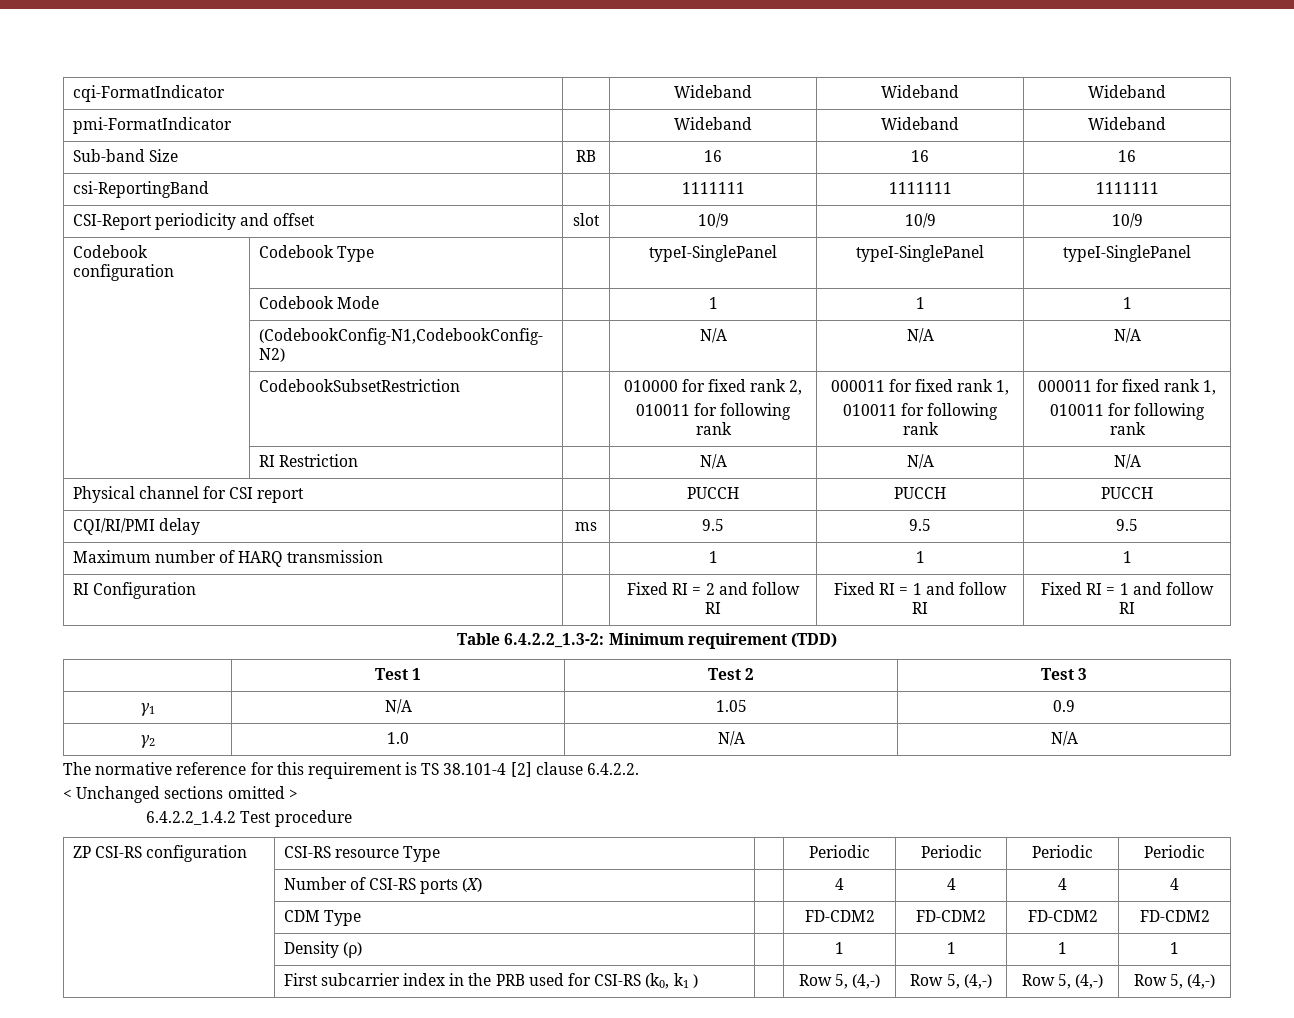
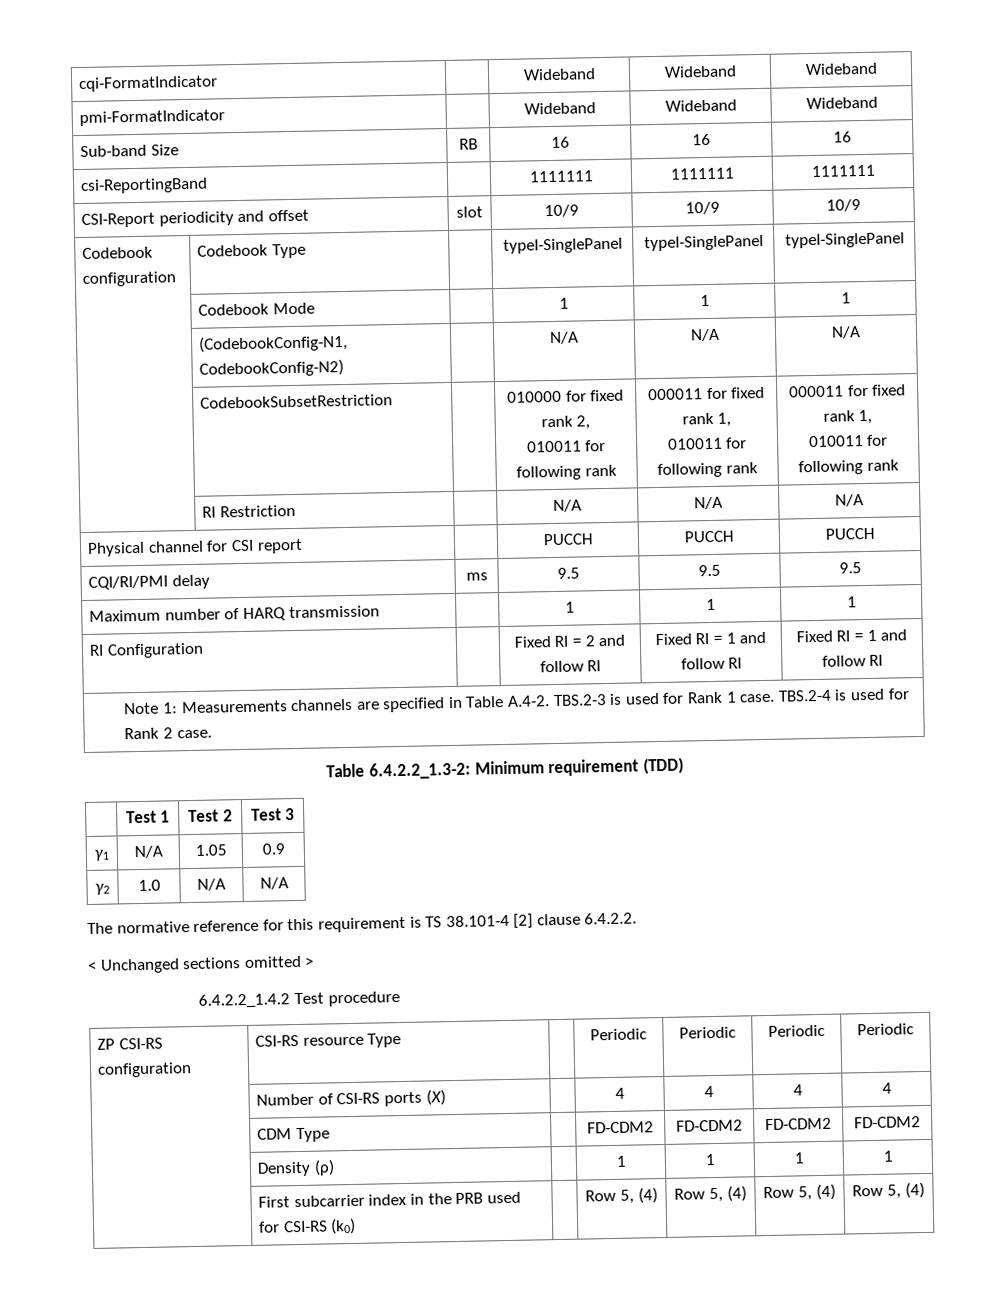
(1135, 608) none -> [124,688,910,715] [124,727,212,740] // Note 1: Measurements channels are specified in Table A.4-2. TBS.2-3 is used for Rank 1 case. TBS.2-4 is used for Rank 2 case.
[645,973,698,989] [798,974,881,989] [910,974,992,989] [1021,974,1104,989] [1133,974,1216,989] (k0, k1 ) | | Row 5, (4,-) | Row 5, (4,-) | Row 5, (4,-) | Row 5, (4,-) -> [330,1217,357,1235] [585,1187,658,1204] [674,1185,747,1203] [763,1183,836,1201] [852,1182,925,1199] (k0) | | Row 5, (4) | Row 5, (4) | Row 5, (4) | Row 5, (4)

